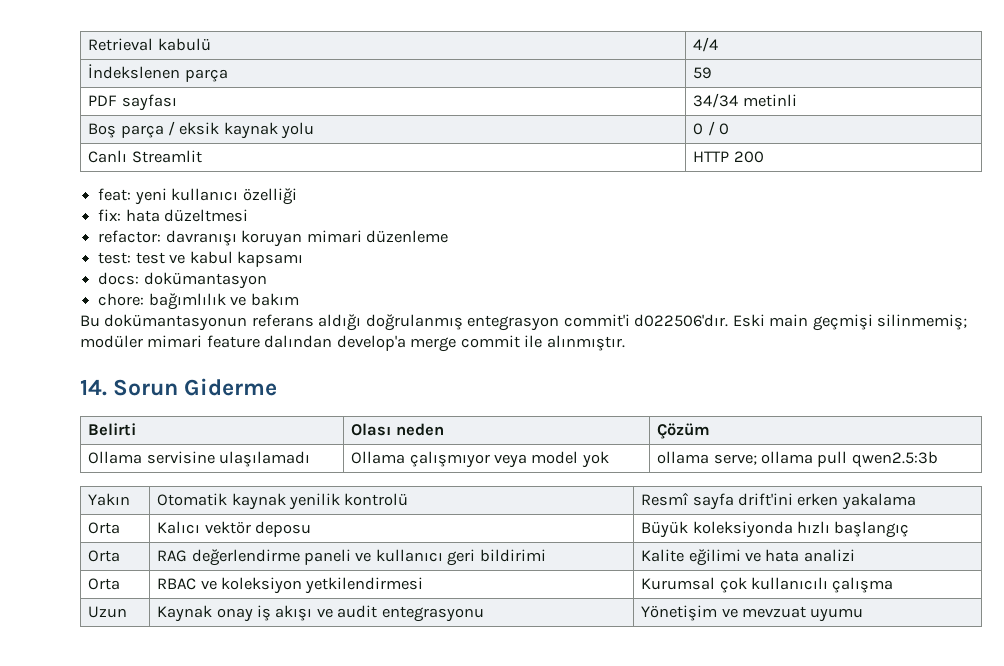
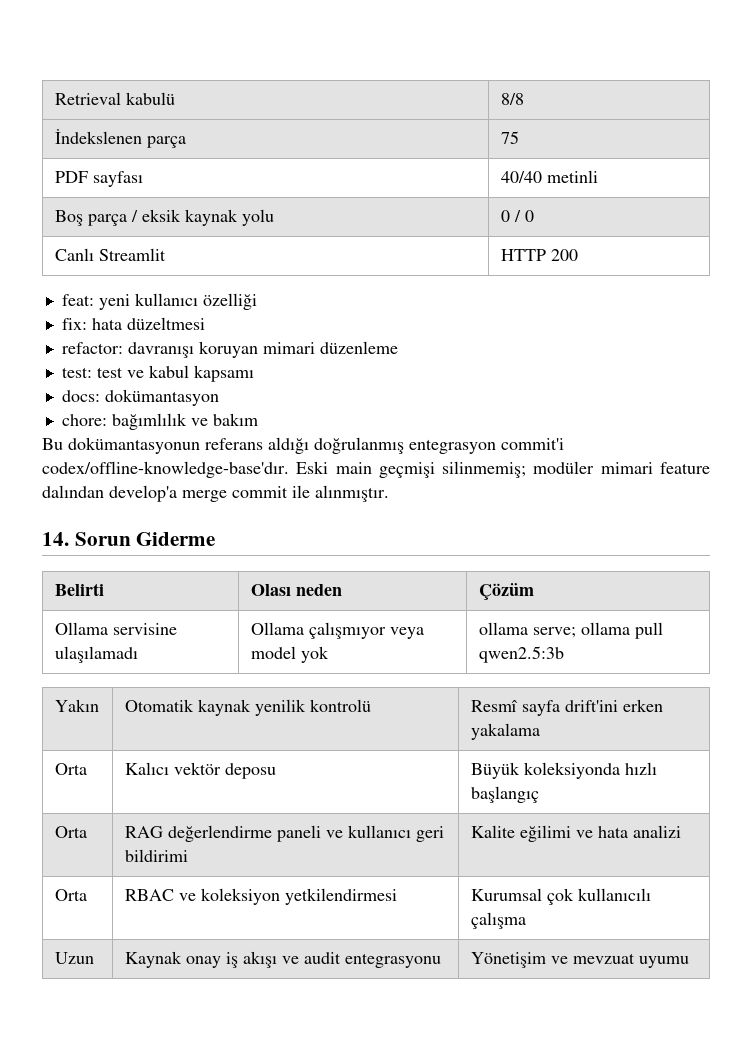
[693,37,719,52] 4/4 -> [500,93,524,105] 8/8
[693,67,713,79] 59 -> [500,131,519,144] 75
[693,93,739,108] 34/34 -> [500,171,542,183] 40/40
[634,314,729,327] d022506'dır. -> [42,461,289,478] codex/offline-knowledge-base'dır.

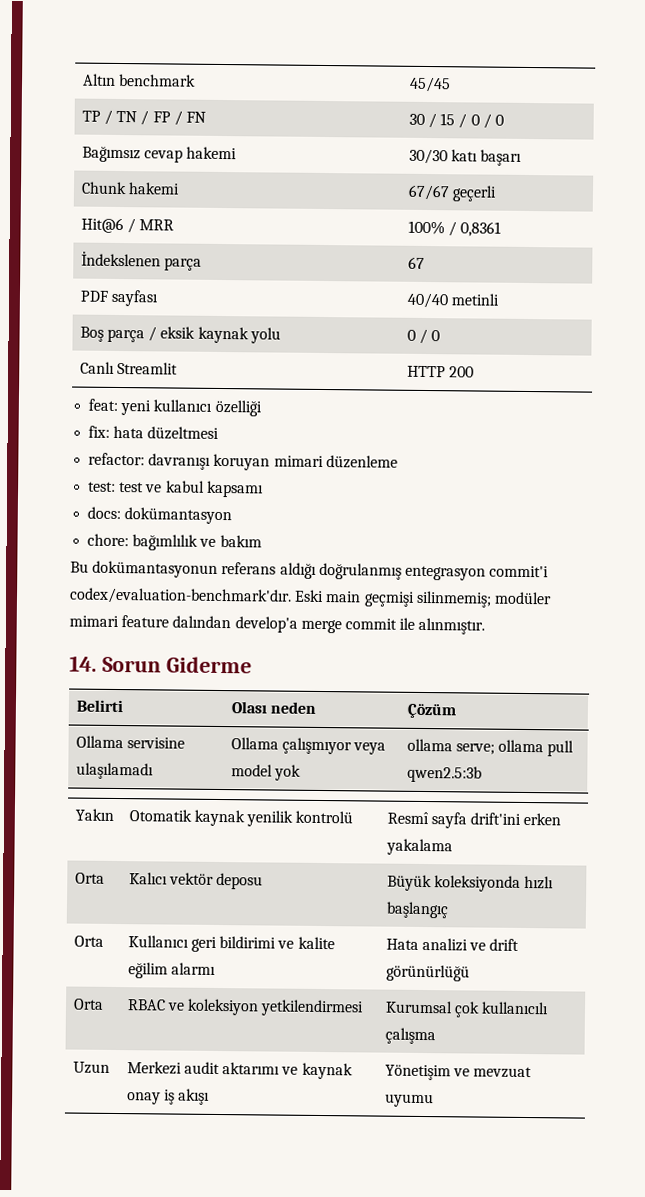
[54,92,175,105] [500,93,524,105] Retrieval kabulü | 8/8 -> [82,73,197,87] [408,76,451,93] [81,109,206,126] [408,113,504,129] [81,145,238,163] [408,148,523,166] [80,181,181,195] [407,184,498,202] [80,217,175,234] [407,220,502,237] Altın benchmark | 45/45 // TP / TN / FP / FN | 30 / 15 / 0 / 0 // Bağımsız cevap hakemi | 30/30 katı başarı // Chunk hakemi | 67/67 geçerli // Hit@6 / MRR | 100% / 0,8361
[500,131,519,144] 75 -> [407,256,425,269] 67
[42,461,289,478] codex/offline-knowledge-base'dır. -> [69,587,292,605] codex/evaluation-benchmark'dır.
[124,825,444,842] [124,849,188,862] [470,825,681,842] RAG değerlendirme paneli ve kullanıcı geri bildirimi | Kalite eğilimi ve hata analizi -> [127,935,335,952] [127,962,217,979] [385,937,520,952] [385,964,470,982] Kullanıcı geri bildirimi ve kalite eğilim alarmı | Hata analizi ve drift görünürlüğü
[124,951,182,968] Kaynak -> [126,1061,353,1080] Merkezi audit aktarımı ve kaynak
[281,952,441,968] ve audit entegrasyonu -> (211, 1096) none

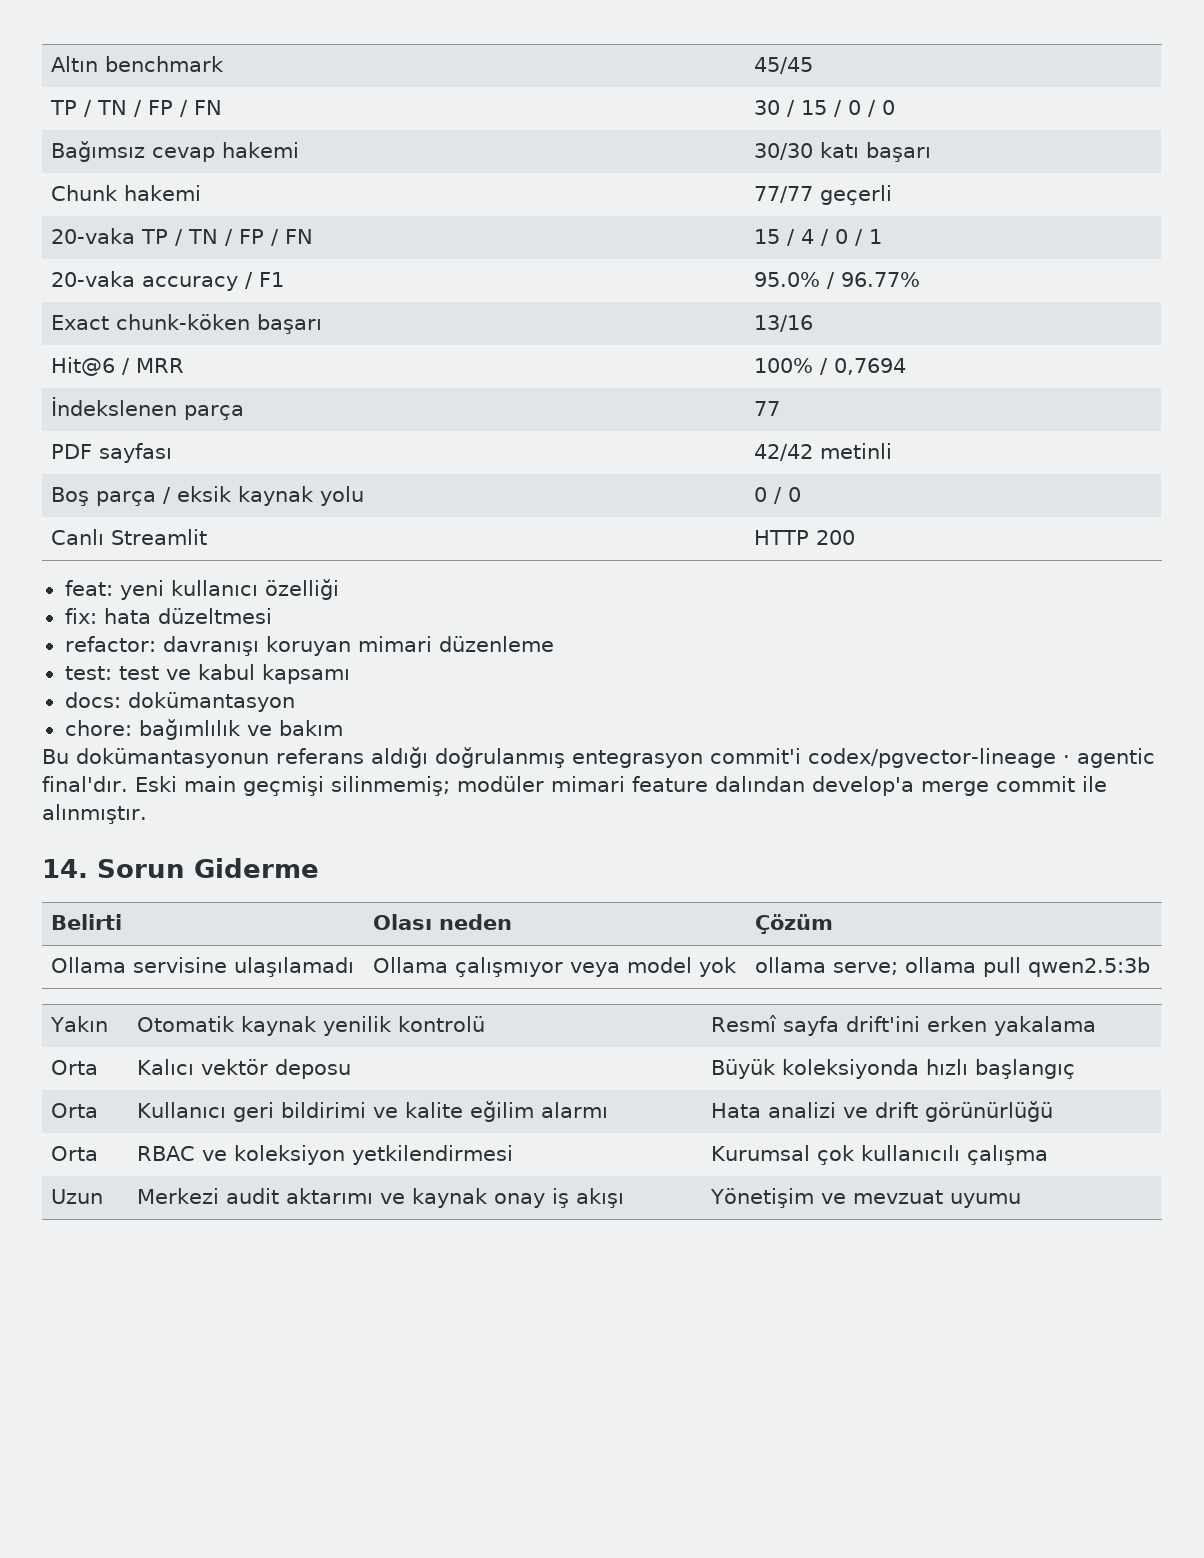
[407,184,450,201] 67/67 -> [754,186,814,203] 77/77
(498, 193) none -> [51,228,314,246] [754,229,883,246] [51,271,285,291] [754,272,921,289] [51,314,323,334] [754,315,814,332] // 20-vaka TP / TN / FP / FN | 15 / 4 / 0 / 1 // 20-vaka accuracy / F1 | 95.0% / 96.77% // Exact chunk-köken başarı | 13/16
[460,221,502,237] 0,8361 -> [834,358,907,375] 0,7694
[407,256,425,269] 67 -> [754,401,781,416] 77
[406,292,448,309] 40/40 -> [754,444,814,461] 42/42
[69,587,292,605] codex/evaluation-benchmark'dır. -> [807,748,1155,768] [42,776,128,792] codex/pgvector-lineage · agentic final'dır.

